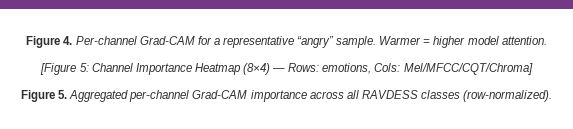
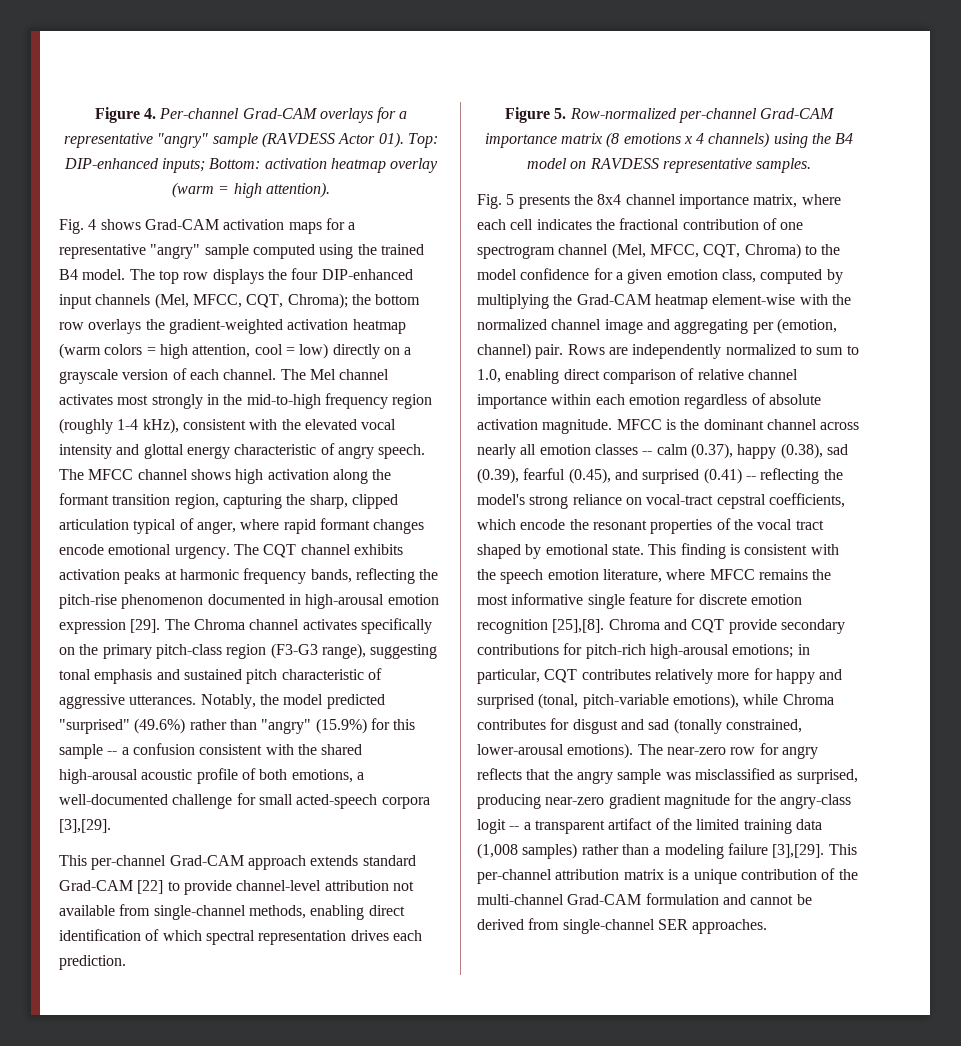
[197,36,547,48] [40,63,533,75] for a representative “angry” sample. Warmer = higher model attention. // [Figure 5: Channel Importance Heatmap (8×4) — Rows: emotions, Cols: Mel/MFCC/CQT/Chroma] -> [319,107,408,123] [64,132,438,148] [63,158,439,173] [172,182,330,198] [59,218,356,234] [59,244,424,259] [59,268,413,284] [59,293,421,309] [59,319,406,334] [59,343,412,359] [59,368,390,384] [59,393,433,409] [59,418,397,434] [59,443,426,459] [59,469,392,484] [59,493,398,509] [59,518,425,534] [59,544,403,559] [59,568,439,584] [59,594,439,609] [59,618,432,634] [59,643,438,659] [59,668,382,684] [59,694,385,709] [59,718,416,734] [59,743,363,759] [59,768,364,784] [59,793,430,809] [59,819,111,833] [59,855,416,870] [59,880,414,895] [59,904,405,920] [59,929,422,945] [59,955,126,970] overlays for a representative "angry" sample (RAVDESS Actor 01). Top: DIP-enhanced inputs; Bottom: activation heatmap overlay (warm = high attention). // Fig. 4 shows Grad-CAM activation maps for a representative "angry" sample computed using the trained B4 model. The top row displays the four DIP-enhanced input channels (Mel, MFCC, CQT, Chroma); the bottom row overlays the gradient-weighted activation heatmap (warm colors = high attention, cool = low) directly on a grayscale version of each channel. The Mel channel activates most strongly in the mid-to-high frequency region (roughly 1-4 kHz), consistent with the elevated vocal intensity and glottal energy characteristic of angry speech. The MFCC channel shows high activation along the formant transition region, capturing the sharp, clipped articulation typical of anger, where rapid formant changes encode emotional urgency. The CQT channel exhibits activation peaks at harmonic frequency bands, reflecting the pitch-rise phenomenon documented in high-arousal emotion expression [29]. The Chroma channel activates specifically on the primary pitch-class region (F3-G3 range), suggesting tonal emphasis and sustained pitch characteristic of aggressive utterances. Notably, the model predicted "surprised" (49.6%) rather than "angry" (15.9%) for this sample -- a confusion consistent with the shared high-arousal acoustic profile of both emotions, a well-documented challenge for small acted-speech corpora [3],[29]. // This per-channel Grad-CAM approach extends standard Grad-CAM [22] to provide channel-level attribution not available from single-channel methods, enabling direct identification of which spectral representation drives each prediction.
[69,90,129,102] Aggregated -> [569,108,677,119] Row-normalized
[309,90,553,102] across all RAVDESS classes (row-normalized). -> [560,132,854,148] [526,158,812,173] [477,194,841,209] [477,218,804,230] [477,243,841,259] [477,268,843,284] [477,294,851,309] [477,318,837,334] [477,343,859,359] [477,368,798,384] [477,393,821,409] [477,419,860,434] [477,443,848,459] [477,468,843,484] [477,493,845,509] [477,518,824,534] [477,543,839,559] [477,569,832,584] [477,593,802,609] [477,619,845,634] [477,643,810,659] [477,668,843,684] [477,693,834,709] [477,718,802,734] [477,743,818,759] [477,768,858,784] [477,793,851,809] [477,818,822,834] [477,843,857,859] [477,868,858,884] [477,893,812,905] [477,918,768,934] matrix (8 emotions x 4 channels) using the B4 model on RAVDESS representative samples. // Fig. 5 presents the 8x4 channel importance matrix, where each cell indicates the fractional contribution of one spectrogram channel (Mel, MFCC, CQT, Chroma) to the model confidence for a given emotion class, computed by multiplying the Grad-CAM heatmap element-wise with the normalized channel image and aggregating per (emotion, channel) pair. Rows are independently normalized to sum to 1.0, enabling direct comparison of relative channel importance within each emotion regardless of absolute activation magnitude. MFCC is the dominant channel across nearly all emotion classes -- calm (0.37), happy (0.38), sad (0.39), fearful (0.45), and surprised (0.41) -- reflecting the model's strong reliance on vocal-tract cepstral coefficients, which encode the resonant properties of the vocal tract shaped by emotional state. This finding is consistent with the speech emotion literature, where MFCC remains the most informative single feature for discrete emotion recognition [25],[8]. Chroma and CQT provide secondary contributions for pitch-rich high-arousal emotions; in particular, CQT contributes relatively more for happy and surprised (tonal, pitch-variable emotions), while Chroma contributes for disgust and sad (tonally constrained, lower-arousal emotions). The near-zero row for angry reflects that the angry sample was misclassified as surprised, producing near-zero gradient magnitude for the angry-class logit -- a transparent artifact of the limited training data (1,008 samples) rather than a modeling failure [3],[29]. This per-channel attribution matrix is a unique contribution of the multi-channel Grad-CAM formulation and cannot be derived from single-channel SER approaches.

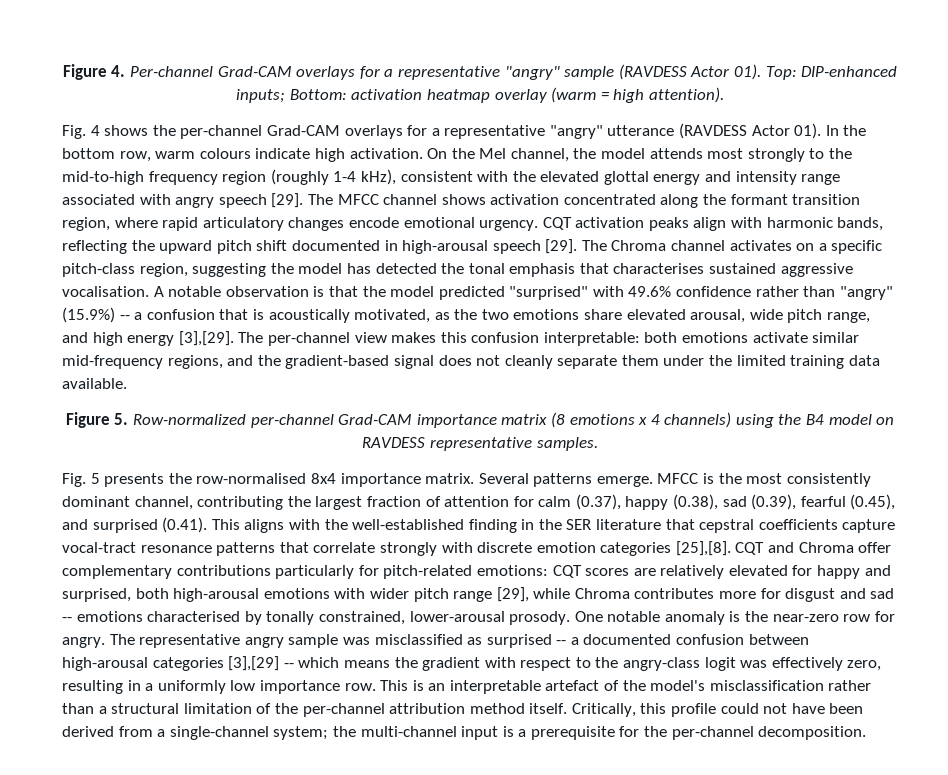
[144,218,356,234] [59,244,424,259] [59,268,413,284] [59,293,421,309] [59,319,406,334] [59,343,412,359] [59,368,390,384] [59,394,113,405] Grad-CAM activation maps for a representative "angry" sample computed using the trained B4 model. The top row displays the four DIP-enhanced input channels (Mel, MFCC, CQT, Chroma); the bottom row overlays the gradient-weighted activation heatmap (warm colors = high attention, cool = low) directly on a grayscale version of each channel. The Mel channel activates -> [152,123,867,139] [62,148,703,162] the per-channel Grad-CAM overlays for a representative "angry" utterance (RAVDESS Actor 01). In the bottom row, warm colours indicate high activation. On the Mel channel, the model attends
[206,394,219,405] in -> [809,148,825,159] to
[361,419,397,430] [59,443,426,459] vocal intensity and glottal energy characteristic of angry speech. -> [603,171,841,185] [62,193,304,208] glottal energy and intensity range associated with angry speech [29].
[235,469,329,484] high activation -> [490,194,656,205] activation concentrated
[222,494,398,509] [59,518,236,534] capturing the sharp, clipped articulation typical of anger, -> (110, 224) none
[319,518,370,530] formant -> [202,217,284,231] articulatory
[233,544,403,558] [59,568,439,584] [59,594,204,609] The CQT channel exhibits activation peaks at harmonic frequency bands, reflecting the pitch-rise phenomenon -> [542,217,884,231] [62,240,288,254] CQT activation peaks align with harmonic bands, reflecting the upward pitch shift
[387,594,439,605] [59,619,126,634] emotion expression -> [492,240,541,254] speech
[360,618,432,634] [59,643,438,659] [59,668,382,684] [59,694,256,709] specifically on the primary pitch-class region (F3-G3 range), suggesting tonal emphasis and sustained pitch characteristic of aggressive utterances. Notably, -> [796,240,883,254] [62,263,853,277] [62,286,358,297] on a specific pitch-class region, suggesting the model has detected the tonal emphasis that characterises sustained aggressive vocalisation. A notable observation is that
[134,718,186,734] (49.6%) -> [592,286,752,297] with 49.6% confidence
[370,718,416,730] [59,743,363,759] [59,768,364,784] [59,793,430,809] [59,819,111,833] [59,855,416,870] [59,880,414,895] [59,904,405,920] [59,929,422,945] [59,955,126,970] for this sample -- a confusion consistent with the shared high-arousal acoustic profile of both emotions, a well-documented challenge for small acted-speech corpora [3],[29]. // This per-channel Grad-CAM approach extends standard Grad-CAM [22] to provide channel-level attribution not available from single-channel methods, enabling direct identification of which spectral representation drives each prediction. -> [119,309,871,323] [62,331,860,346] [62,355,880,369] [62,378,127,389] -- a confusion that is acoustically motivated, as the two emotions share elevated arousal, wide pitch range, and high energy [3],[29]. The per-channel view makes this confusion interpretable: both emotions activate similar mid-frequency regions, and the gradient-based signal does not cleanly separate them under the limited training data available.
[597,194,841,209] [477,218,804,230] [477,243,841,259] [477,268,843,284] [477,294,851,309] [477,318,837,334] [477,343,859,359] [477,368,798,384] [477,393,821,409] [477,419,860,434] [477,444,653,459] 8x4 channel importance matrix, where each cell indicates the fractional contribution of one spectrogram channel (Mel, MFCC, CQT, Chroma) to the model confidence for a given emotion class, computed by multiplying the Grad-CAM heatmap element-wise with the normalized channel image and aggregating per (emotion, channel) pair. Rows are independently normalized to sum to 1.0, enabling direct comparison of relative channel importance within each emotion regardless of absolute activation magnitude. MFCC is the dominant channel across nearly all emotion classes -- -> [196,473,871,487] [62,496,534,510] row-normalised 8x4 importance matrix. Several patterns emerge. MFCC is the most consistently dominant channel, contributing the largest fraction of attention for
[703,468,843,484] [477,493,845,509] [477,518,824,534] [477,543,839,559] [477,569,832,584] [477,593,802,609] [477,619,845,634] [477,643,810,659] [477,668,843,684] [477,693,739,709] (0.41) -- reflecting the model's strong reliance on vocal-tract cepstral coefficients, which encode the resonant properties of the vocal tract shaped by emotional state. This finding is consistent with the speech emotion literature, where MFCC remains the most informative single feature for discrete emotion recognition [25],[8]. Chroma and CQT provide secondary contributions for pitch-rich high-arousal emotions; in particular, CQT contributes relatively more for happy and surprised (tonal, pitch-variable emotions), -> [162,517,896,533] [62,541,892,556] [62,565,891,579] [62,587,529,602] (0.41). This aligns with the well-established finding in the SER literature that cepstral coefficients capture vocal-tract resonance patterns that correlate strongly with discrete emotion categories [25],[8]. CQT and Chroma offer complementary contributions particularly for pitch-related emotions: CQT scores are relatively elevated for happy and surprised, both high-arousal emotions with wider pitch range [29],
(546, 724) none -> [719,591,757,599] more
[673,718,802,734] [477,743,818,759] [477,768,573,780] (tonally constrained, lower-arousal emotions). The near-zero row for angry reflects that the -> [62,611,895,625] [62,634,241,648] -- emotions characterised by tonally constrained, lower-arousal prosody. One notable anomaly is the near-zero row for angry. The representative
[796,769,858,784] [477,793,851,809] [477,818,822,834] [477,843,857,859] [477,868,858,884] [477,893,812,905] [477,918,768,934] surprised, producing near-zero gradient magnitude for the angry-class logit -- a transparent artifact of the limited training data (1,008 samples) rather than a modeling failure [3],[29]. This per-channel attribution matrix is a unique contribution of the multi-channel Grad-CAM formulation and cannot be derived from single-channel SER approaches. -> [486,634,809,648] [62,656,882,671] [62,680,872,694] [62,703,864,717] [62,726,867,740] surprised -- a documented confusion between high-arousal categories [3],[29] -- which means the gradient with respect to the angry-class logit was effectively zero, resulting in a uniformly low importance row. This is an interpretable artefact of the model's misclassification rather than a structural limitation of the per-channel attribution method itself. Critically, this profile could not have been derived from a single-channel system; the multi-channel input is a prerequisite for the per-channel decomposition.

